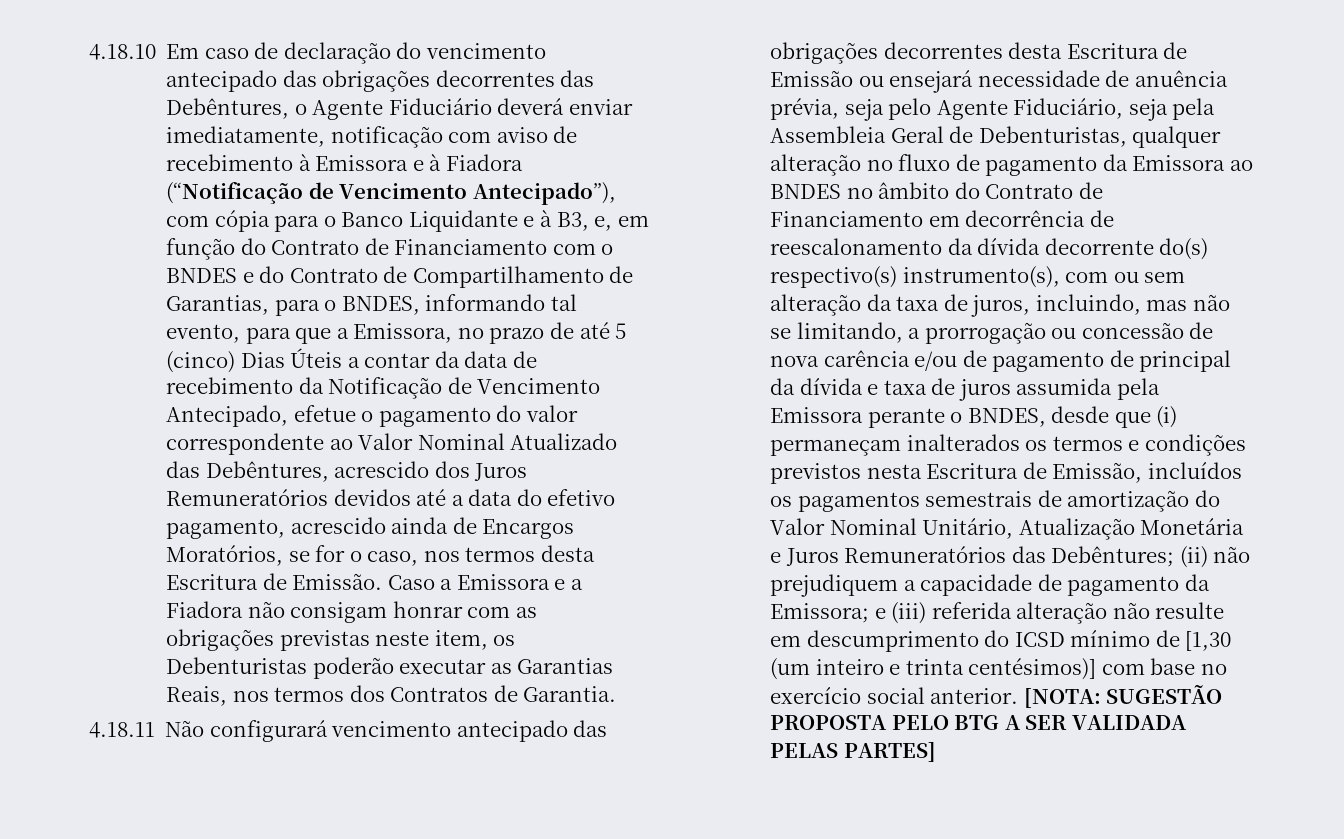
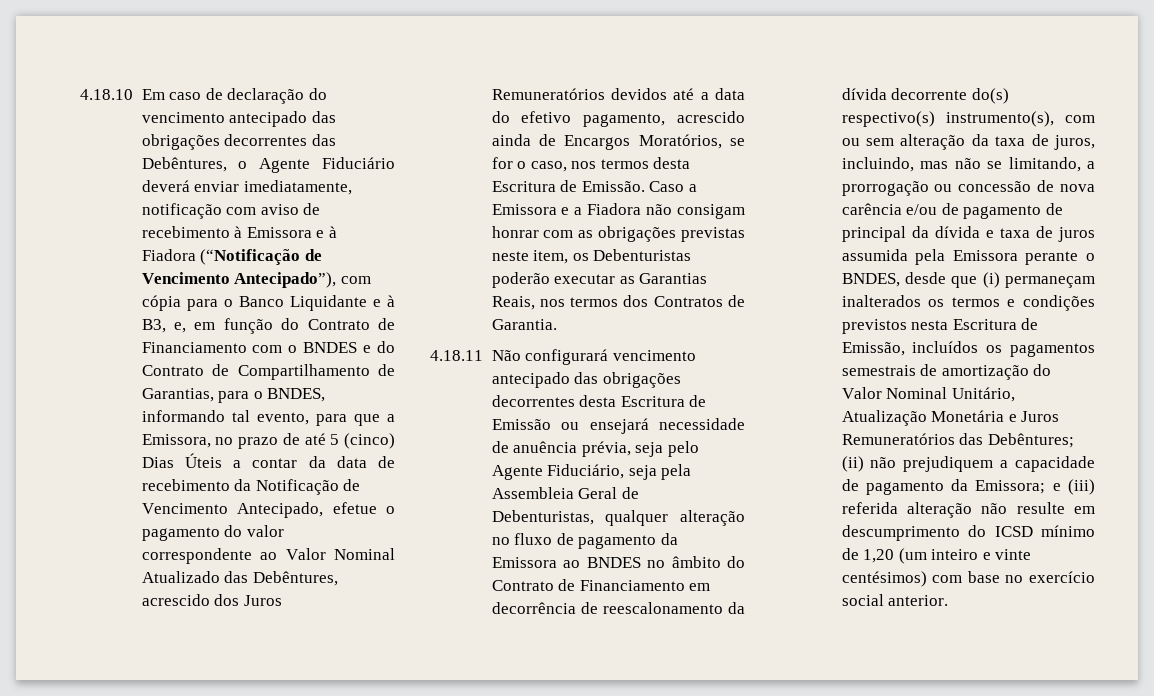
[1185,631,1232,651] [1,30 -> [863,549,895,563] 1,20
[905,658,1097,680] trinta centésimos)] -> [995,549,1032,560] [841,571,927,587] vinte centésimos)
[1023,684,1223,708] [770,715,1187,730] [770,742,936,762] [NOTA: SUGESTÃO PROPOSTA PELO BTG A SER VALIDADA PELAS PARTES] -> (949, 600) none

